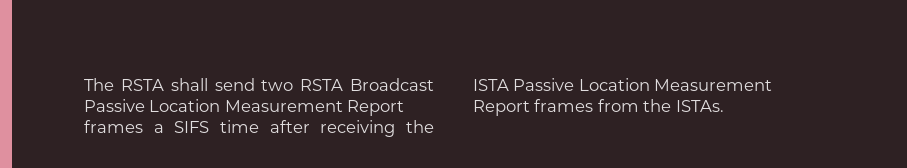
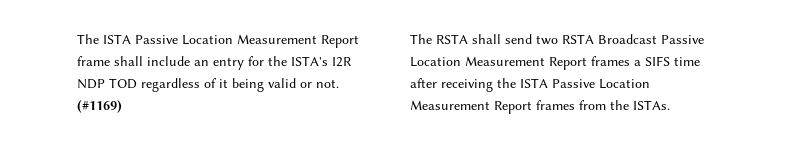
[84,78,114,91] The -> [77,34,359,48] [77,56,352,70] [77,78,339,92] [77,100,122,113] [410,34,432,44] The ISTA Passive Location Measurement Report frame shall include an entry for the ISTA's I2R NDP TOD regardless of it being valid or not. (#1169) // The

